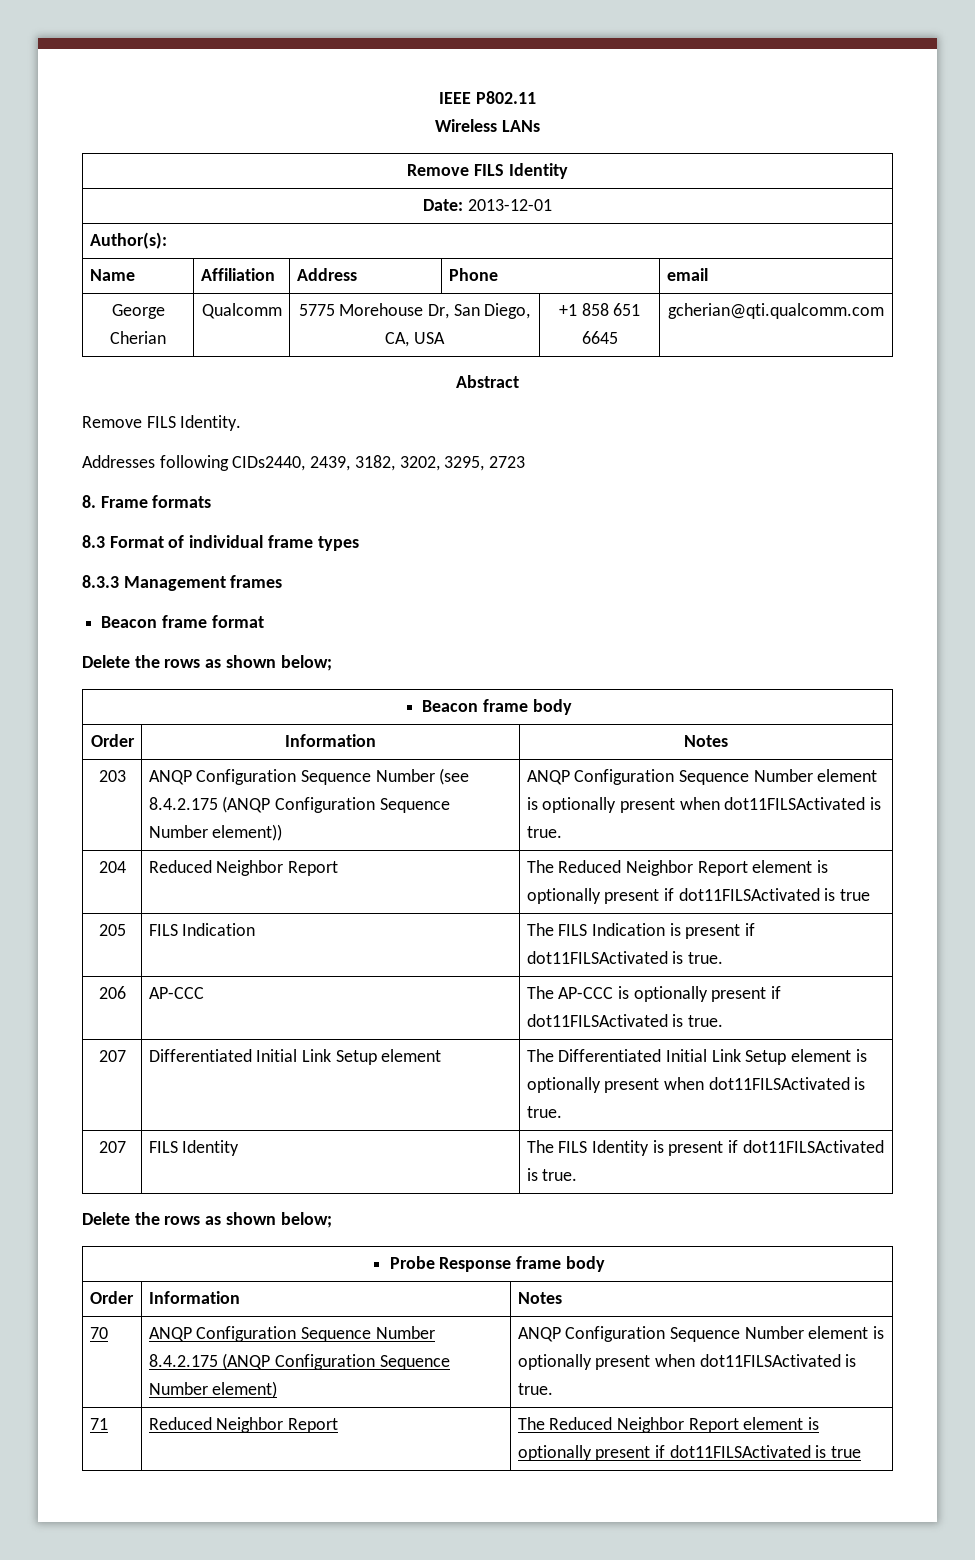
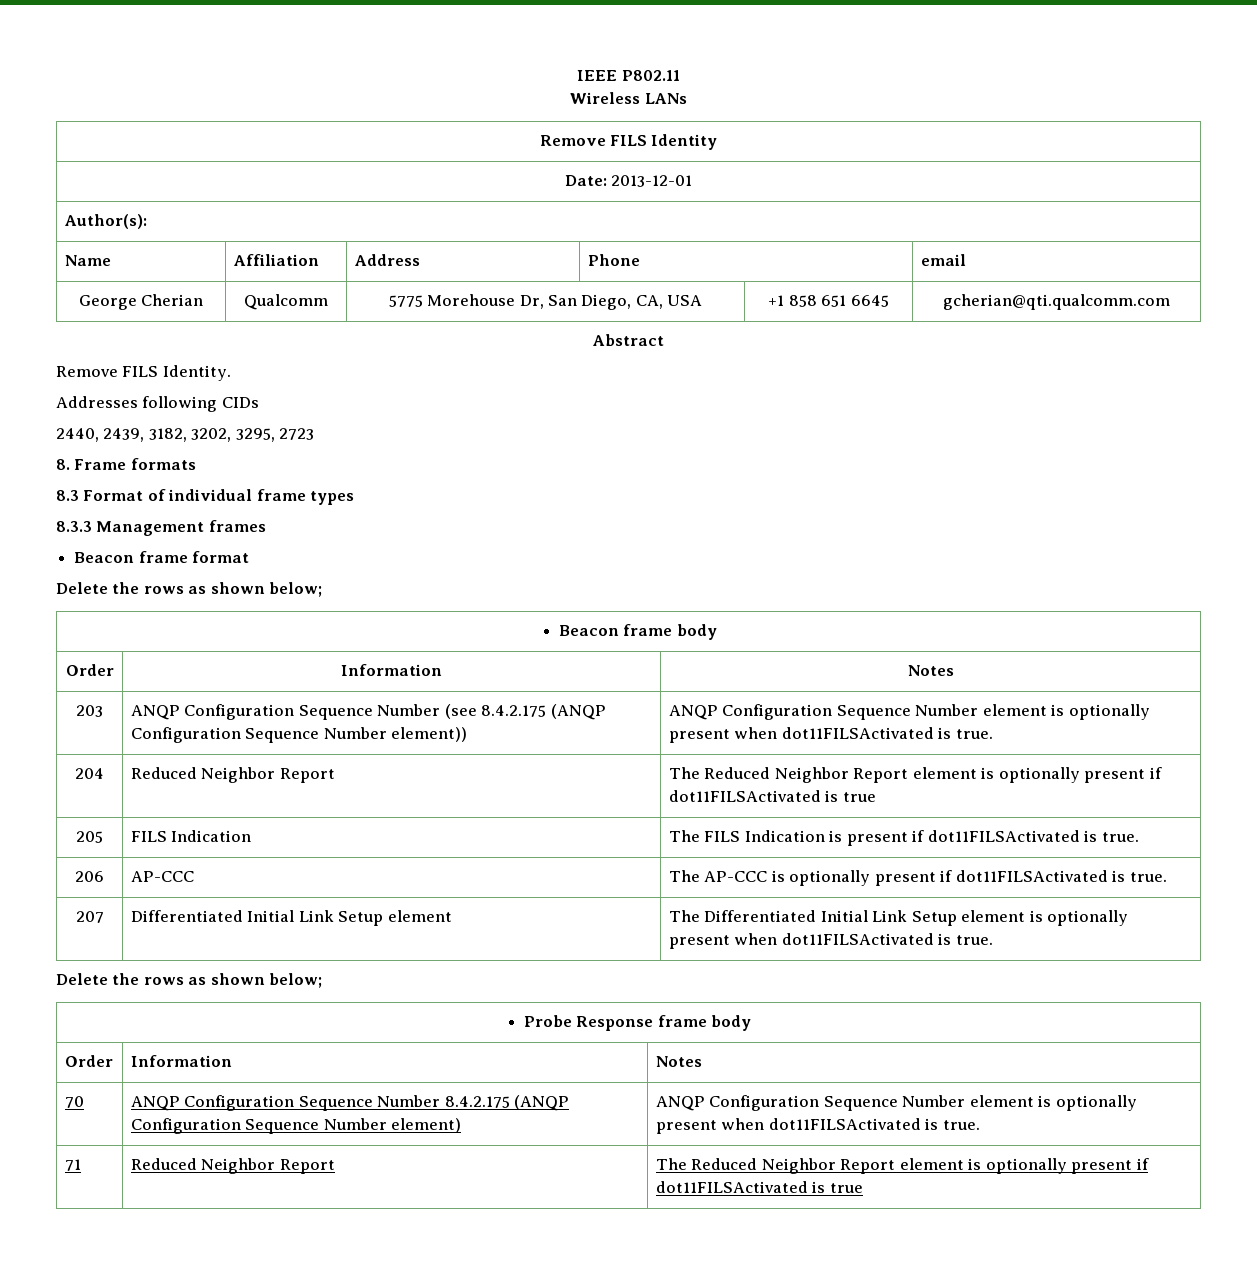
[232,456,306,471] CIDs2440, -> [221,397,259,408] [56,428,99,442] CIDs // 2440,
[98,1141,126,1153] [148,1140,240,1156] [526,1140,884,1156] [526,1168,578,1181] // 207 | FILS Identity | The FILS Identity is present if dot11FILSActivated is true. -> (993, 940) none

